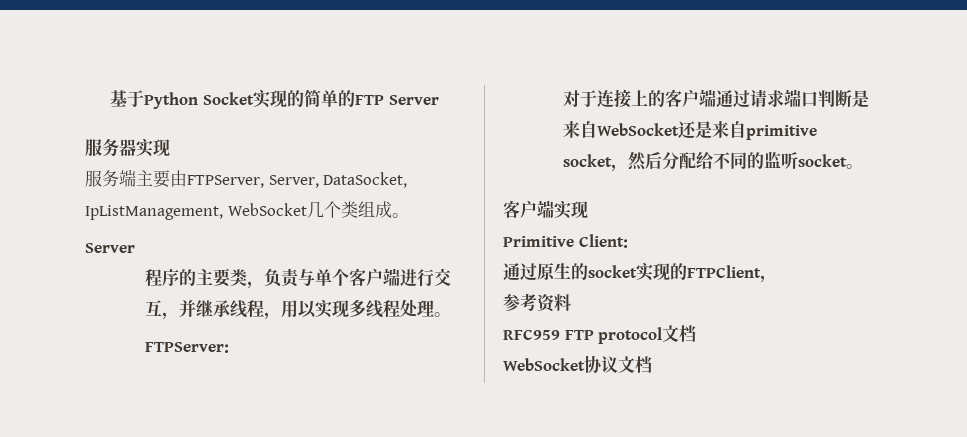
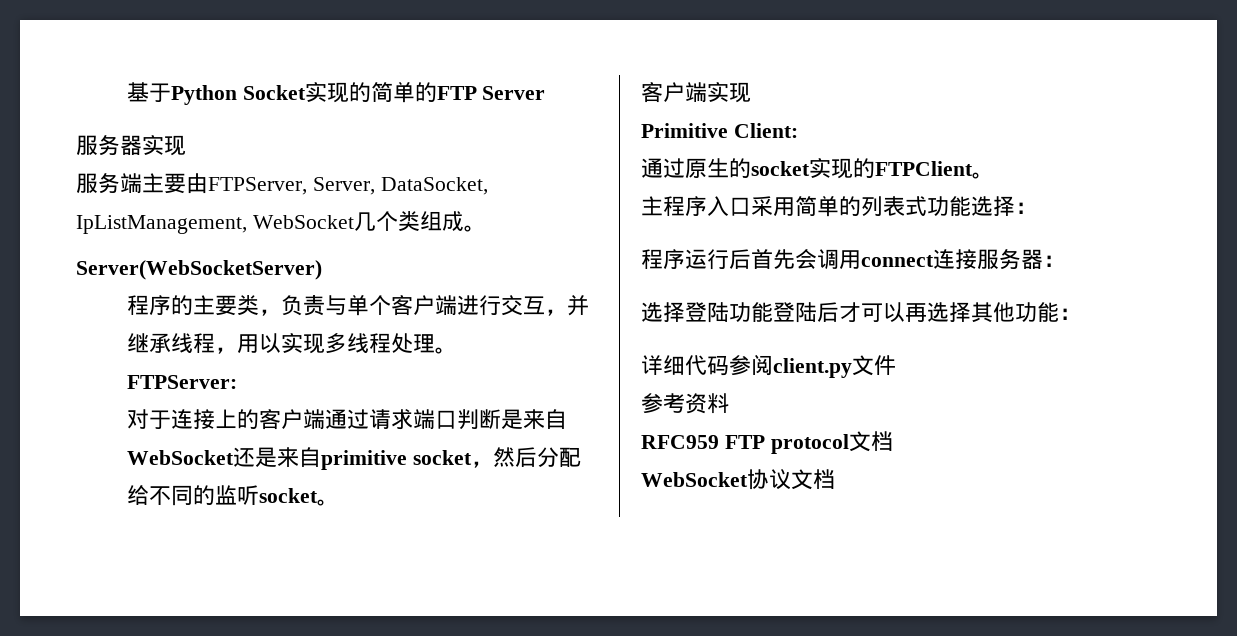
[85,243,135,253] Server -> [76,260,322,280] Server(WebSocketServer)
[760,275,777,283] ， -> [972,172,994,179] [641,196,1037,217] [641,249,1065,270] [641,302,1081,323] [641,354,896,378] 。 // 主程序入口采用简单的列表式功能选择： // 程序运行后首先会调用connect连接服务器： // 选择登陆功能登陆后才可以再选择其他功能： // 详细代码参阅client.py文件

